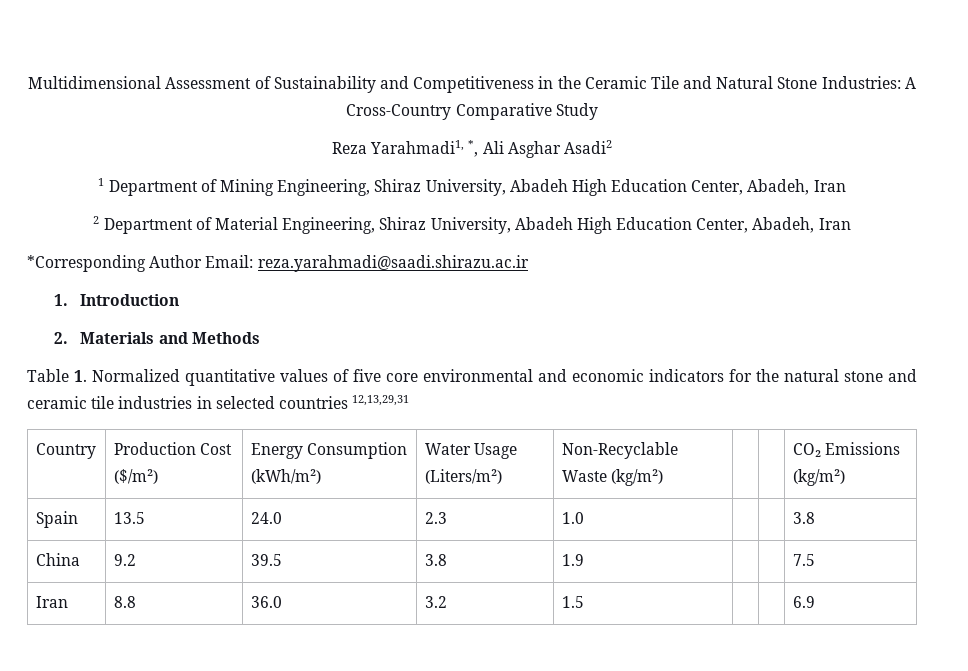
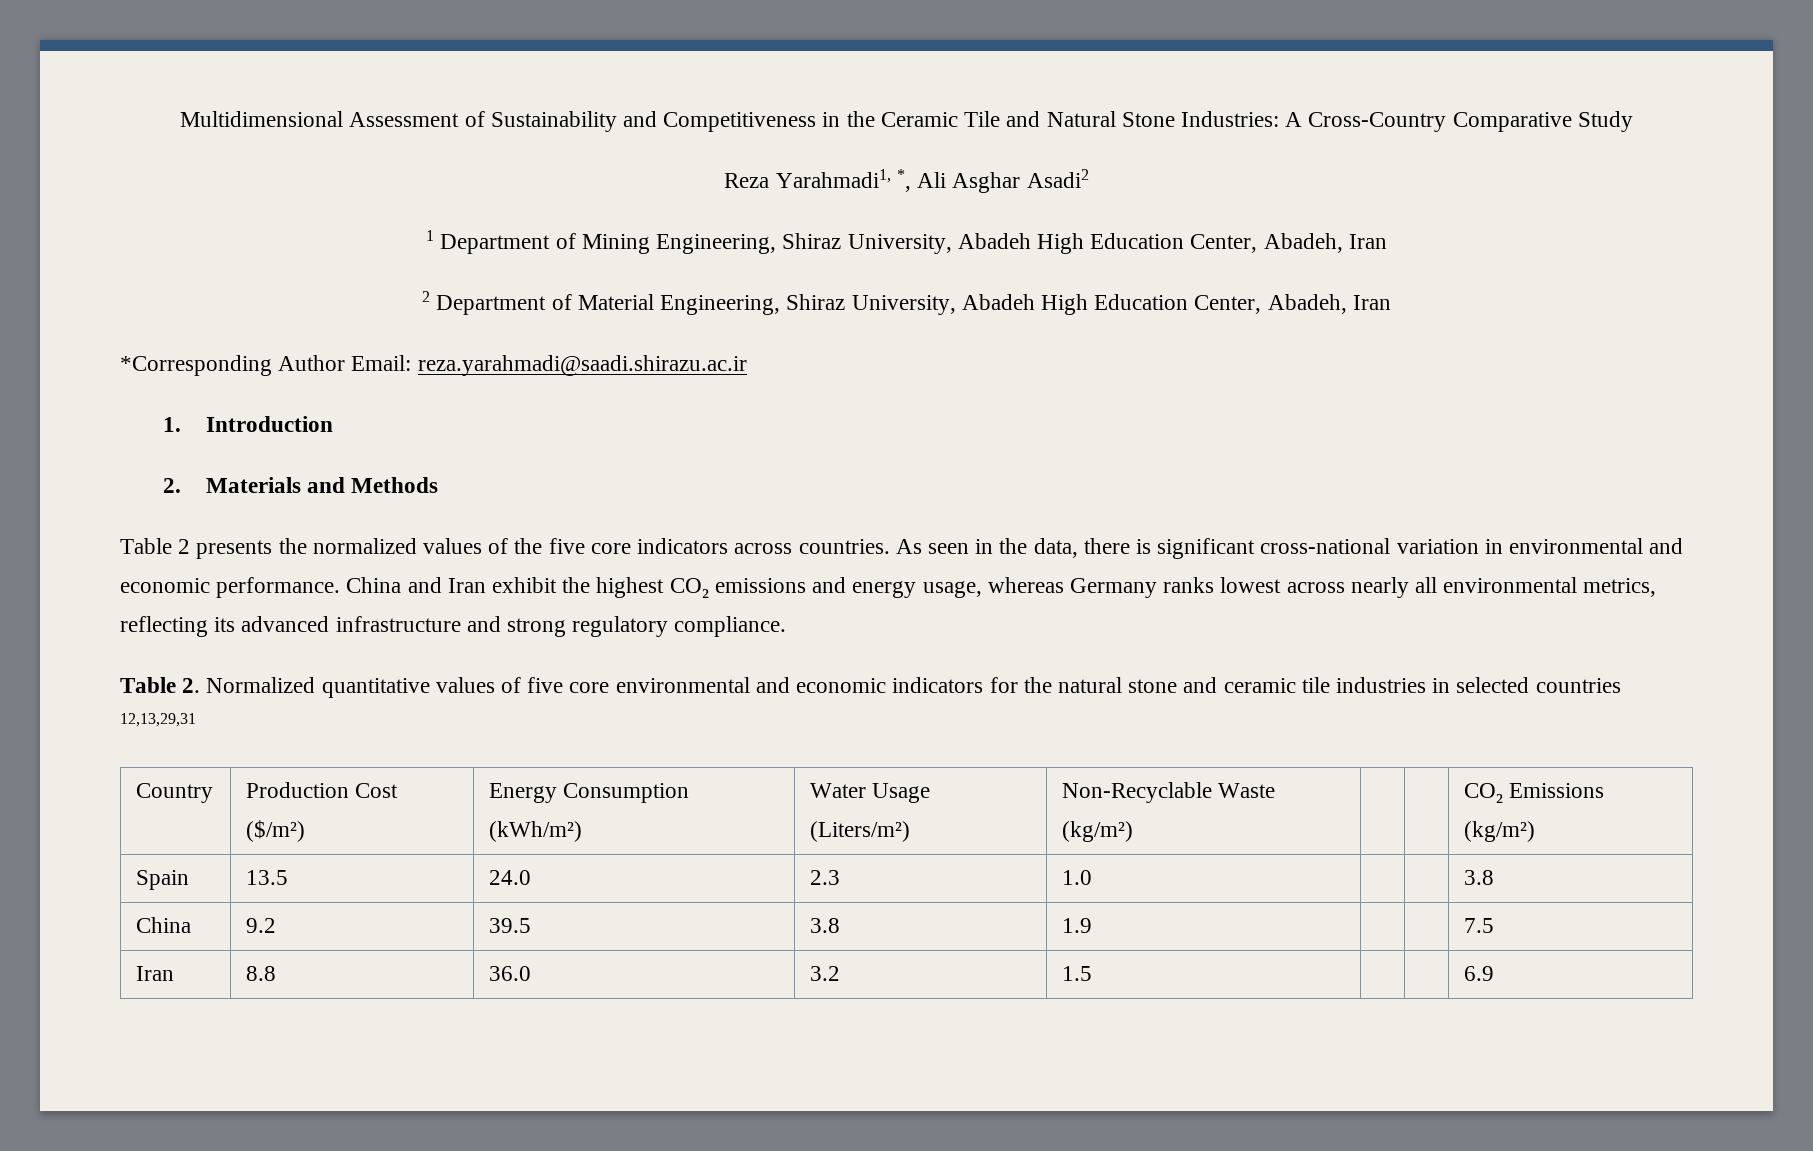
[74,370,87,382] 1. -> [178,538,1684,559] [120,577,1657,598] [120,616,787,637] [120,677,201,693] 2 presents the normalized values of the five core indicators across countries. As seen in the data, there is significant cross-national variation in environmental and economic performance. China and Iran exhibit the highest CO₂ emissions and energy usage, whereas Germany ranks lowest across nearly all environmental metrics, reflecting its advanced infrastructure and strong regulatory compliance. // Table 2.

